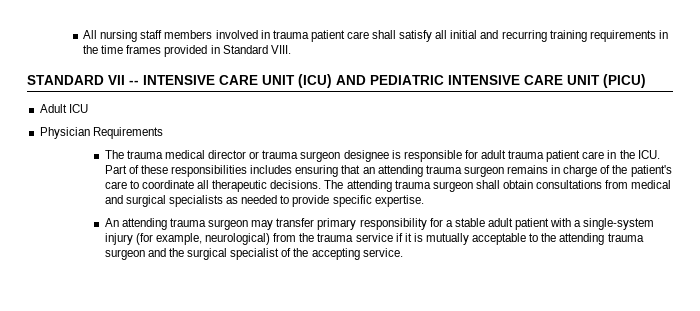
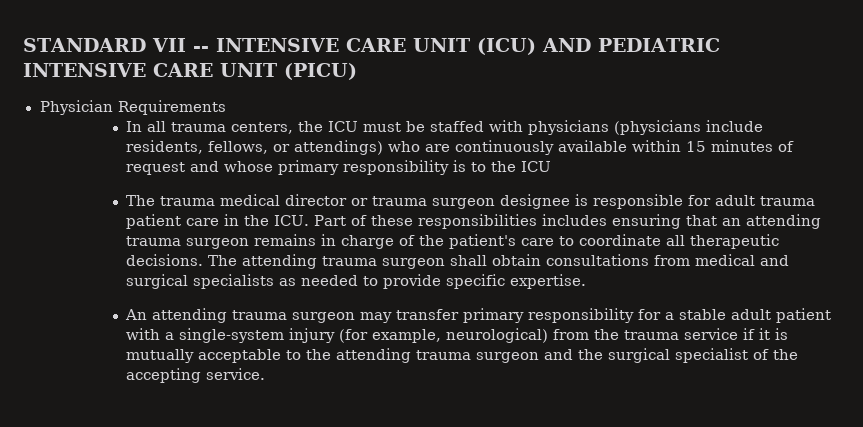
[83,30,668,42] [83,45,291,57] All nursing staff members involved in trauma patient care shall satisfy all initial and recurring training requirements in the time frames provided in Standard VIII. // -> (23, 45) none
[39,104,88,113] // Adult ICU -> (357, 71) none
(163, 133) none -> [126,120,764,135] [126,140,795,155] [126,160,552,175] // In all trauma centers, the ICU must be staffed with physicians (physicians include residents, fellows, or attendings) who are continuously available within 15 minutes of request and whose primary responsibility is to the ICU

